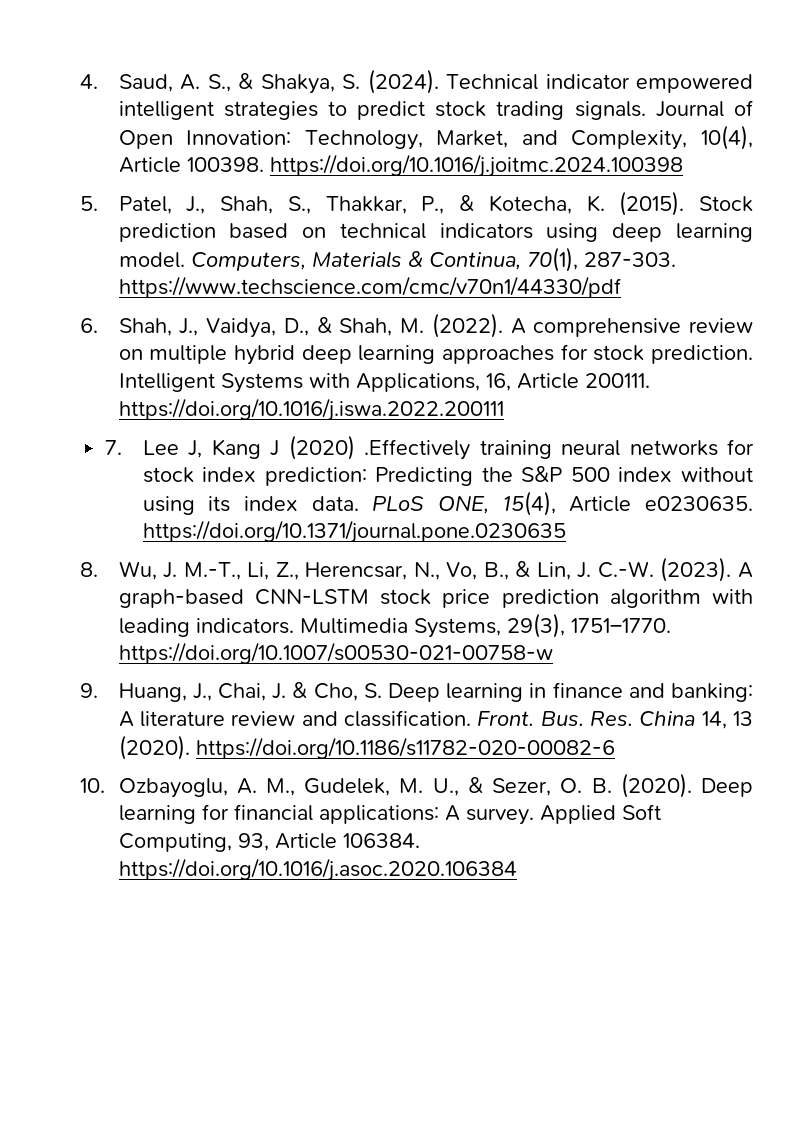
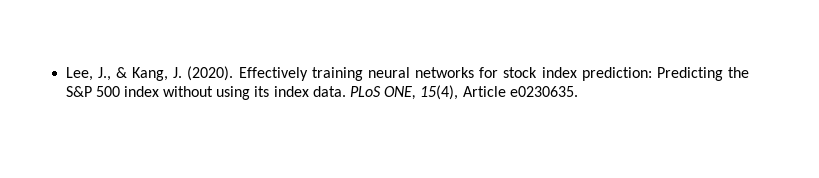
[80,69,753,94] [118,100,753,120] [118,125,753,150] [118,154,683,177] [80,191,754,216] [118,223,753,242] [118,247,676,272] [118,276,621,298] [80,313,753,338] [118,344,753,365] [118,373,650,393] [118,398,504,421] [104,435,471,460] 4. Saud, A. S., & Shakya, S. (2024). Technical indicator empowered intelligent strategies to predict stock trading signals. Journal of Open Innovation: Technology, Market, and Complexity, 10(4), Article 100398. https://doi.org/10.1016/j.joitmc.2024.100398 // 5. Patel, J., Shah, S., Thakkar, P., & Kotecha, K. (2015). Stock prediction based on technical indicators using deep learning model. Computers, Materials & Continua, 70(1), 287-303. https://www.techscience.com/cmc/v70n1/44330/pdf // 6. Shah, J., Vaidya, D., & Shah, M. (2022). A comprehensive review on multiple hybrid deep learning approaches for stock prediction. Intelligent Systems with Applications, 16, Article 200111. https://doi.org/10.1016/j.iswa.2022.200111 // 7. Lee J, Kang J (2020) .Effectively -> [65,66,308,81] Lee, J., & Kang, J. (2020). Effectively
[142,520,566,543] [80,557,753,582] [118,589,753,608] [118,613,671,638] [118,642,553,664] [80,682,753,702] [118,710,753,729] [118,735,615,760] [80,773,754,798] [118,804,661,825] [118,833,420,852] [118,858,517,881] https://doi.org/10.1371/journal.pone.0230635 // 8. Wu, J. M.-T., Li, Z., Herencsar, N., Vo, B., & Lin, J. C.-W. (2023). A graph-based CNN-LSTM stock price prediction algorithm with leading indicators. Multimedia Systems, 29(3), 1751–1770. https://doi.org/10.1007/s00530-021-00758-w // 9. Huang, J., Chai, J. & Cho, S. Deep learning in finance and banking: A literature review and classification. Front. Bus. Res. China 14, 13 (2020). https://doi.org/10.1186/s11782-020-00082-6 // 10. Ozbayoglu, A. M., Gudelek, M. U., & Sezer, O. B. (2020). Deep learning for financial applications: A survey. Applied Soft Computing, 93, Article 106384. https://doi.org/10.1016/j.asoc.2020.106384 -> (578, 91) none

